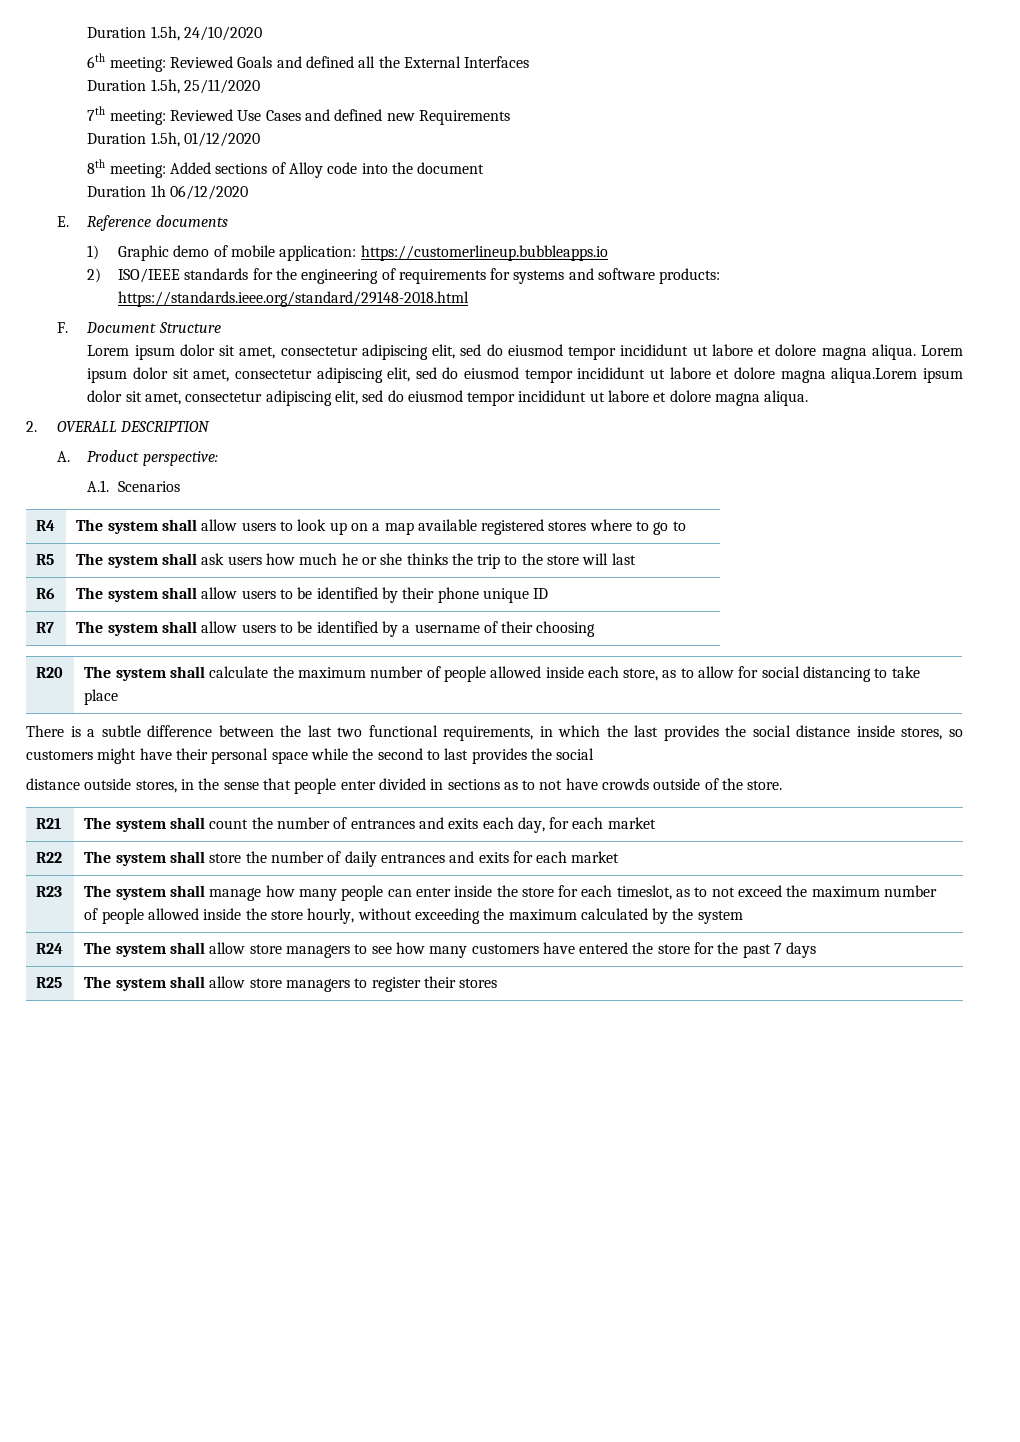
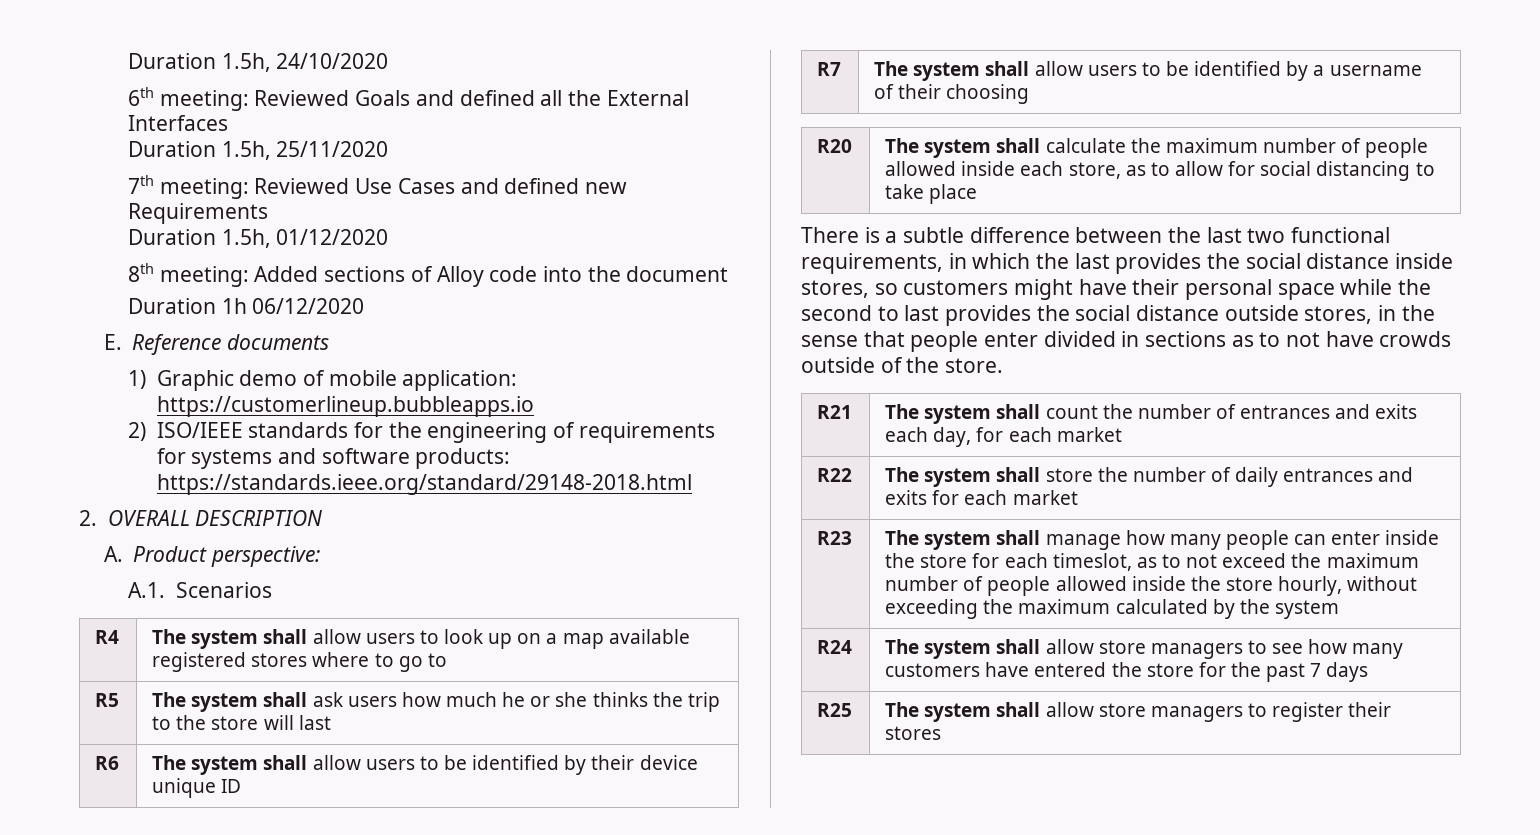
[56,322,221,333] [87,344,963,360] [87,367,964,383] [87,390,809,406] // F. Document Structure // Lorem ipsum dolor sit amet, consectetur adipiscing elit, sed do eiusmod tempor incididunt ut labore et dolore magna aliqua. Lorem ipsum dolor sit amet, consectetur adipiscing elit, sed do eiusmod tempor incididunt ut labore et dolore magna aliqua.Lorem ipsum dolor sit amet, consectetur adipiscing elit, sed do eiusmod tempor incididunt ut labore et dolore magna aliqua. -> (692, 484) none
[437,587,479,603] phone -> [639,755,698,770] device
(595, 754) // -> (1131, 313) none

